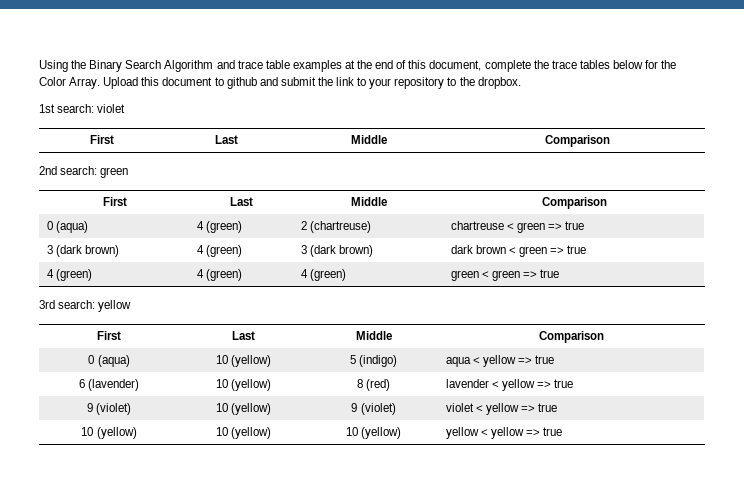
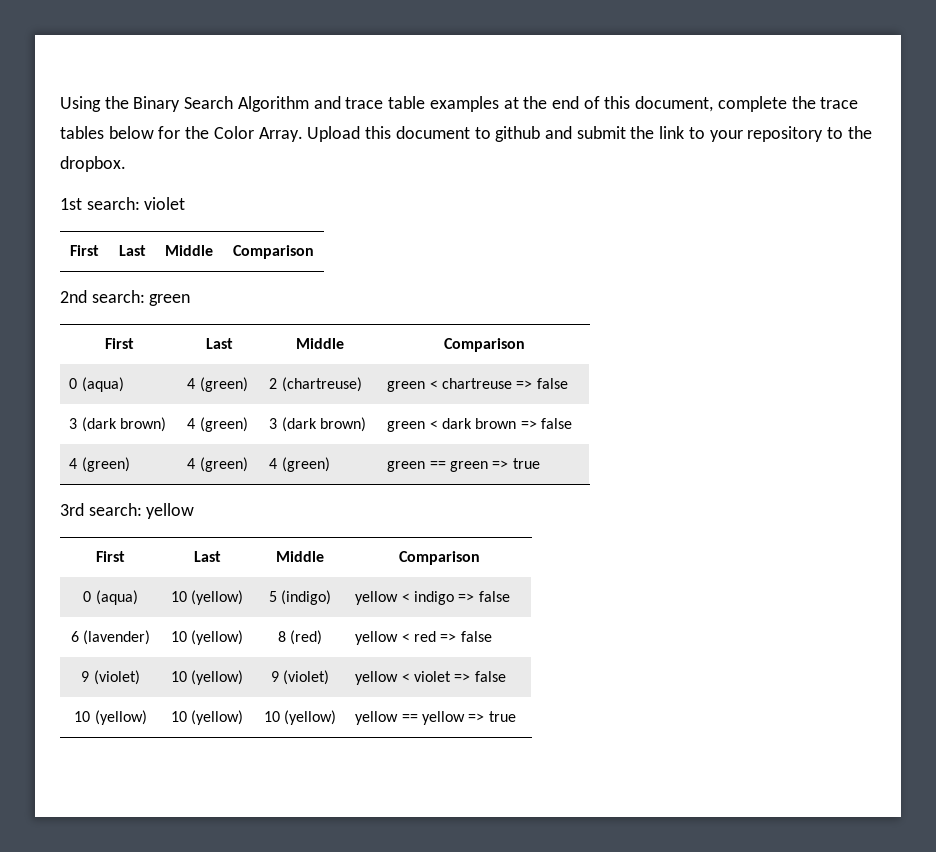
[450,221,585,233] chartreuse < green => true -> [387,378,568,392] green < chartreuse => false
[450,245,587,257] dark brown < green => true -> [387,418,572,432] green < dark brown => false
[481,271,489,278] < -> [429,461,446,469] ==
[445,355,555,367] aqua < yellow => true -> [355,591,510,605] yellow < indigo => false
[445,379,574,391] lavender < yellow => true -> [355,631,492,645] yellow < red => false
[445,403,558,415] violet < yellow => true -> [355,671,506,685] yellow < violet => false
[480,429,488,436] < -> [401,714,418,722] ==

